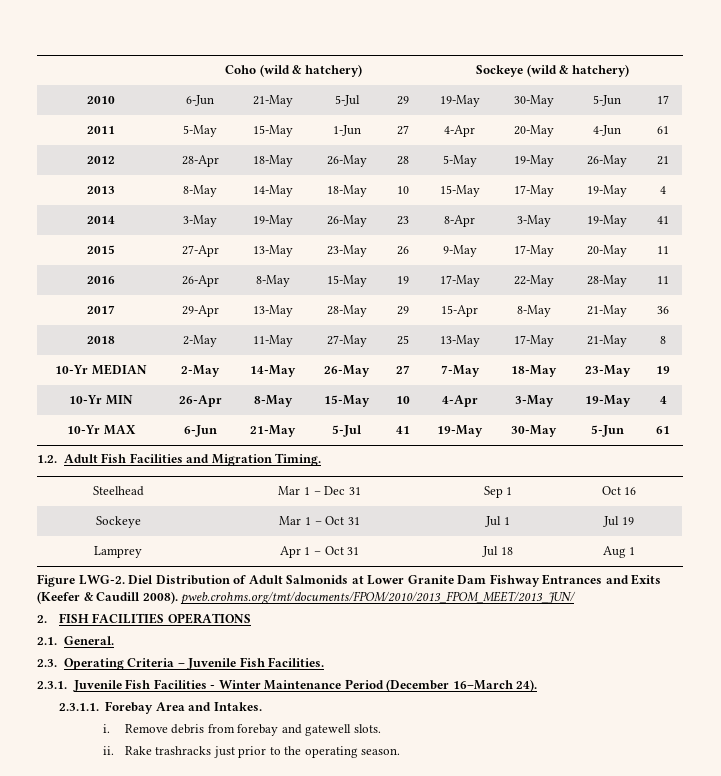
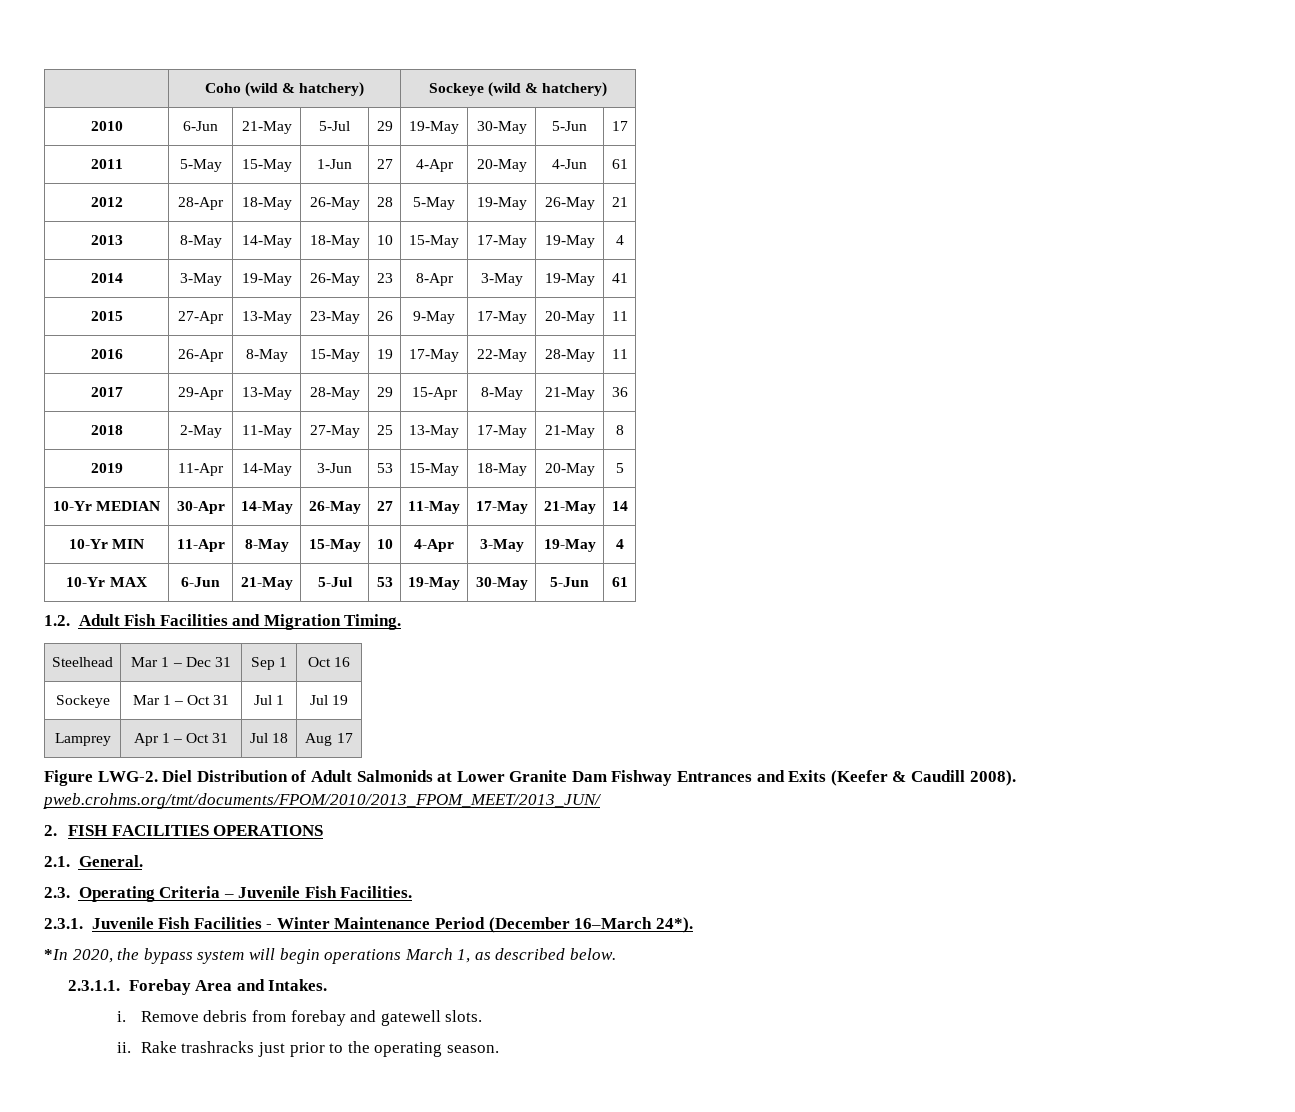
(666, 340) none -> [90,463,123,473] [178,463,224,476] [241,463,292,476] [317,463,352,473] [376,463,393,473] [409,463,459,476] [476,463,527,476] [544,463,595,476] [615,463,624,473] // 2019 | 11-Apr | 14-May | 3-Jun | 53 | 15-May | 18-May | 20-May | 5
[181,365,220,377] 2-May -> [176,501,225,514] 30-Apr
[440,365,480,377] [511,365,557,377] [584,365,631,377] [656,366,670,374] 7-May | 18-May | 23-May | 19 -> [408,501,460,514] [475,501,528,514] [543,501,596,514] [611,501,628,511] 11-May | 17-May | 21-May | 14
[178,395,222,407] 26-Apr -> [176,539,225,552] 11-Apr
[396,426,410,434] 41 -> [376,577,393,587] 53
[629,547,636,555] 1 -> [336,733,353,743] 17
[516,679,538,692] 24). -> [655,917,693,933] [44,948,617,964] 24*). // *In 2020, the bypass system will begin operations March 1, as described below.

